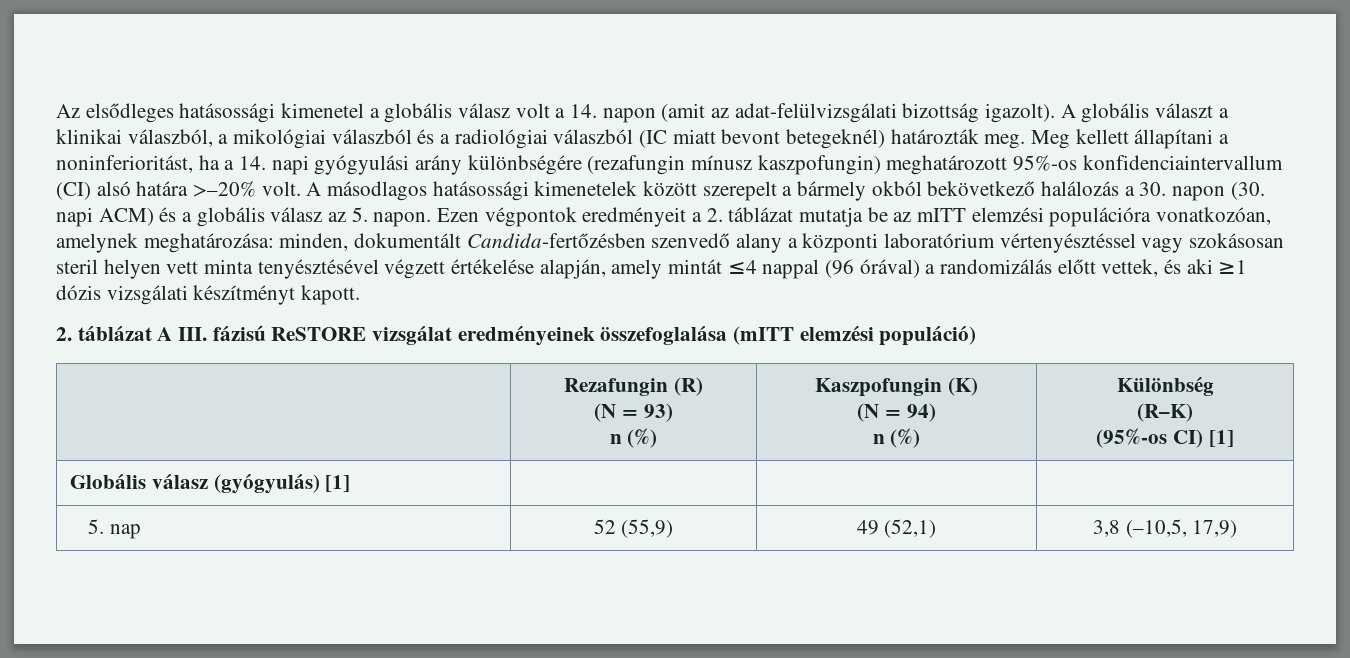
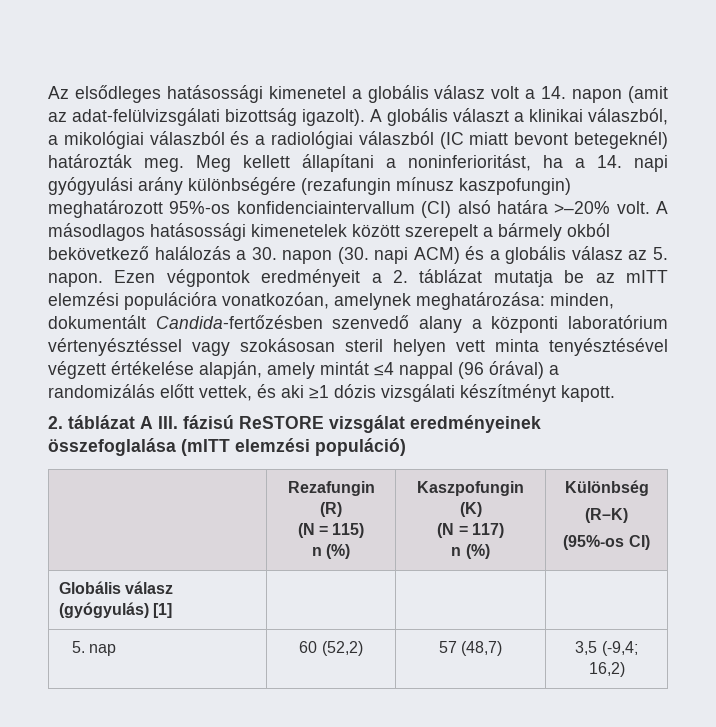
[643,403,673,422] 93) -> [332,523,365,538] 115)
[906,403,936,422] 94) -> [471,523,504,538] 117)
[1208,430,1234,447] [1] -> (650, 542) none
[593,519,674,538] [856,519,937,538] [1092,519,1238,538] 52 (55,9) | 49 (52,1) | 3,8 (–10,5, 17,9) -> [299,641,363,656] [438,641,503,656] [575,641,638,656] [588,662,625,677] 60 (52,2) | 57 (48,7) | 3,5 (-9,4; 16,2)

